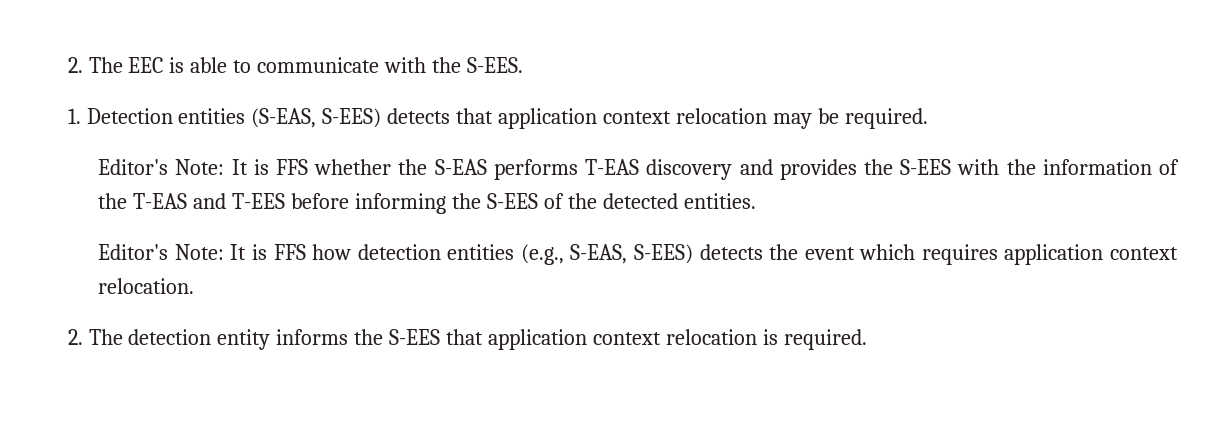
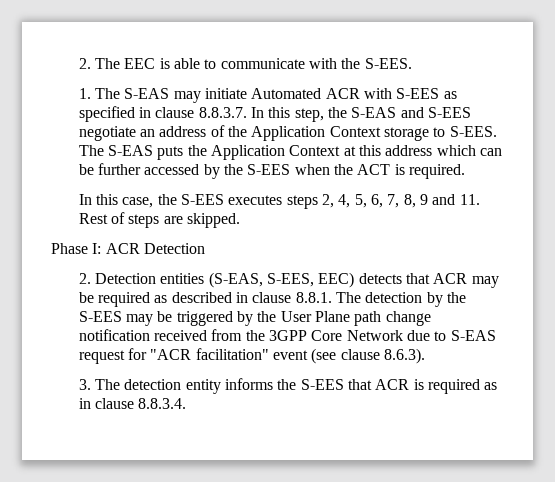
[86,108,928,129] [98,159,1180,180] [98,193,756,214] [98,244,1179,265] [98,278,195,294] [67,329,83,345] Detection entities (S-EAS, S-EES) detects that application context relocation may be required. // Editor's Note: It is FFS whether the S-EAS performs T-EAS discovery and provides the S-EES with the information of the T-EAS and T-EES before informing the S-EES of the detected entities. // Editor's Note: It is FFS how detection entities (e.g., S-EAS, S-EES) detects the event which requires application context relocation. // 2. -> [95,88,457,103] [78,106,472,122] [78,125,497,141] [78,145,503,160] [78,163,466,179] [78,194,480,209] [78,212,241,228] [51,243,205,254] [78,272,499,288] [78,292,467,307] [78,311,431,326] [78,329,496,341] [78,348,426,364] [78,379,91,390] The S-EAS may initiate Automated ACR with S-EES as specified in clause 8.8.3.7. In this step, the S-EAS and S-EES negotiate an address of the Application Context storage to S-EES. The S-EAS puts the Application Context at this address which can be further accessed by the S-EES when the ACT is required. // In this case, the S-EES executes steps 2, 4, 5, 6, 7, 8, 9 and 11. Rest of steps are skipped. // Phase I: ACR Detection // 2. Detection entities (S-EAS, S-EES, EEC) detects that ACR may be required as described in clause 8.8.1. The detection by the S-EES may be triggered by the User Plane path change notification received from the 3GPP Core Network due to S-EAS request for "ACR facilitation" event (see clause 8.6.3). // 3.
[488,329,867,350] application context relocation is required. -> [375,379,498,394] [78,398,187,409] ACR is required as in clause 8.8.3.4.

